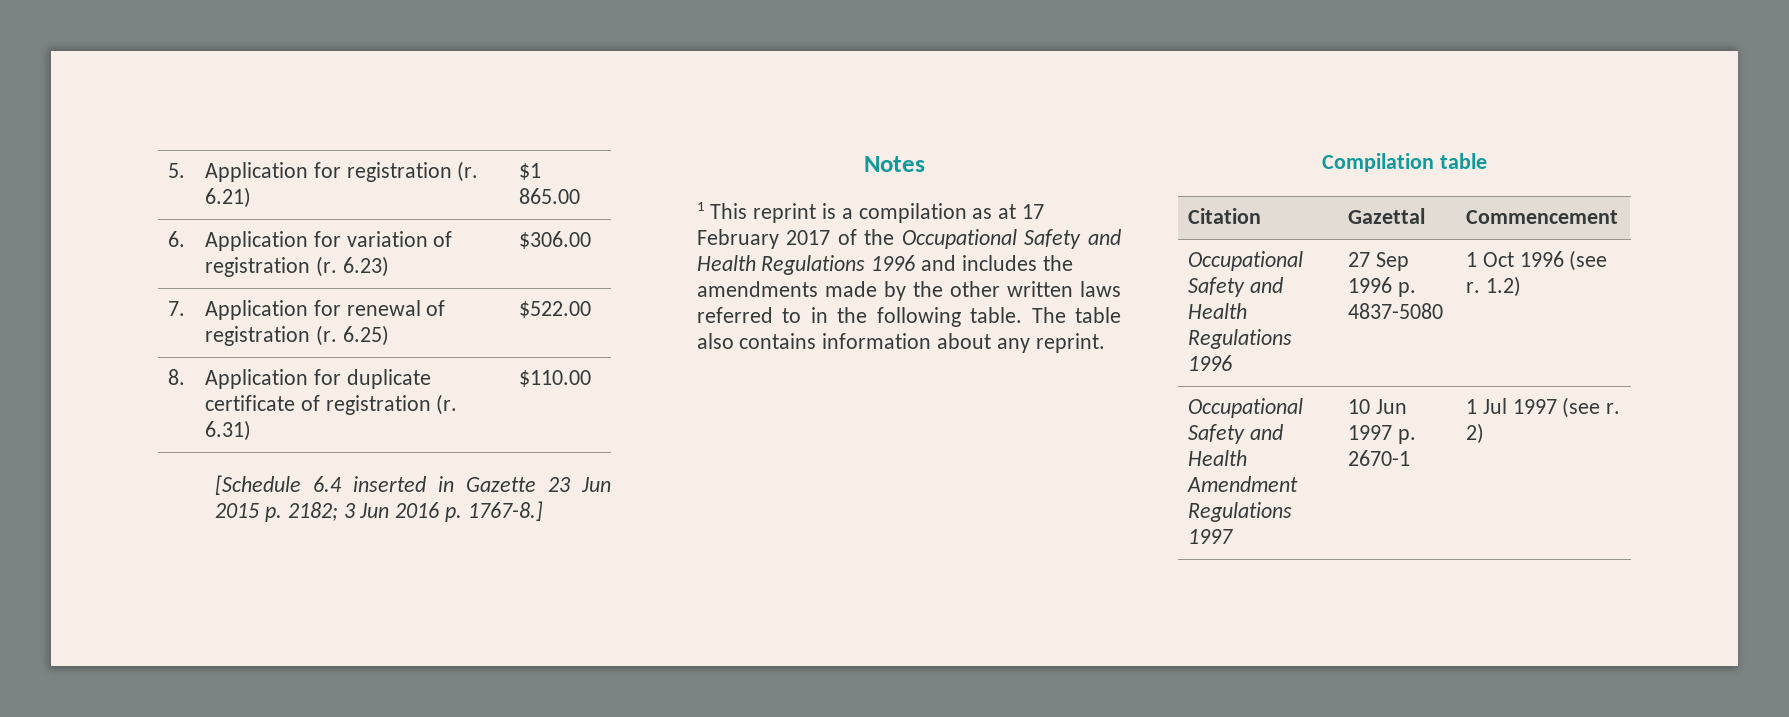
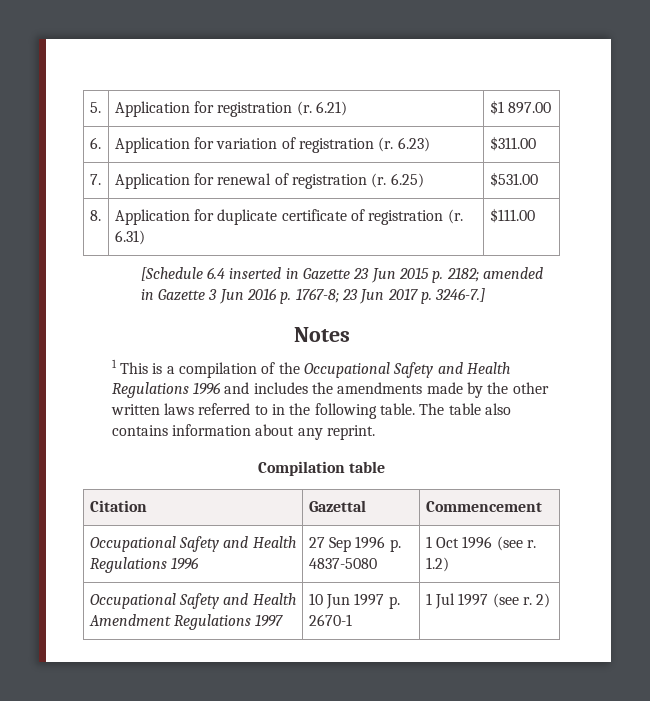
[518,188,580,204] 865.00 -> [507,102,551,114] 897.00
[518,231,591,249] $306.00 -> [489,136,536,151] $311.00
[518,301,591,318] $522.00 -> [489,172,538,187] $531.00
[518,370,591,387] $110.00 -> [489,208,535,223] $111.00
(338, 511) none -> [482,267,543,279] [140,289,205,301] amended in Gazette
[467,501,543,521] 1767-8.] -> [295,288,486,304] 1767-8; 23 Jun 2017 p. 3246-7.]
[753,203,817,223] reprint -> (149, 368) none
[972,204,1044,219] [696,229,831,249] as at 17 February 2017 -> (258, 370) none

